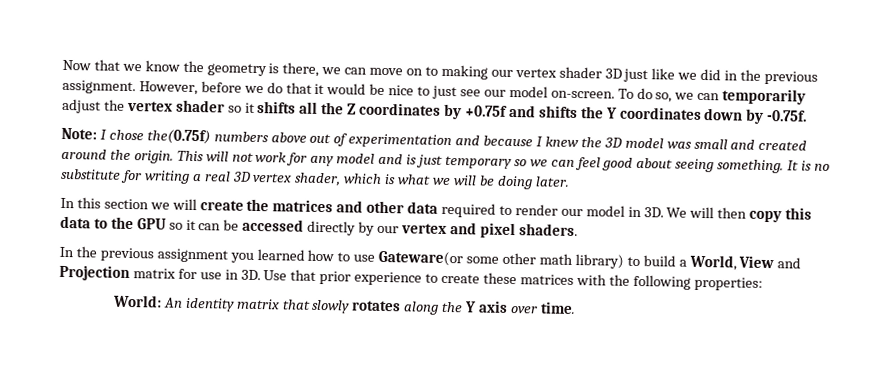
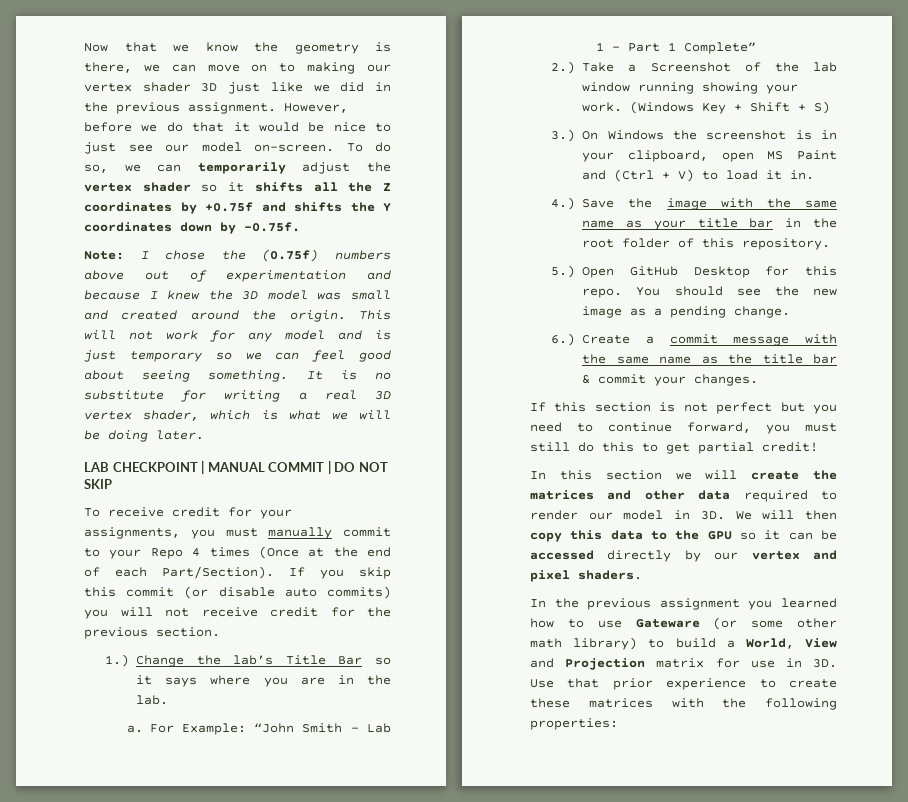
[146,129,211,145] the(0.75f) -> [221,249,319,262] the (0.75f)
(570, 181) none -> [84,461,388,474] [84,479,112,489] [84,507,292,519] [84,527,391,539] [84,546,391,559] [84,566,391,579] [84,586,391,599] [84,607,391,619] [84,627,220,639] [105,654,391,667] [136,675,391,687] [136,695,169,705] [126,723,391,735] [595,42,756,54] [551,61,837,74] [582,82,799,94] [582,101,831,114] [551,129,837,142] [582,150,837,162] [582,169,815,182] [551,197,837,210] [582,218,837,230] [582,238,831,250] [551,265,837,278] [582,286,837,298] [582,306,791,318] [551,333,837,346] [582,354,837,364] [582,374,759,386] [530,402,837,414] [530,422,837,434] [530,442,818,454] // LAB CHECKPOINT | MANUAL COMMIT | DO NOT SKIP // To receive credit for your assignments, you must manually commit to your Repo 4 times (Once at the end of each Part/Section). If you skip this commit (or disable auto commits) you will not receive credit for the previous section. // 1.) Change the lab’s Title Bar so it says where you are in the lab. // a. For Example: “John Smith – Lab 1 – Part 1 Complete” // 2.) Take a Screenshot of the lab window running showing your work. (Windows Key + Shift + S) // 3.) On Windows the screenshot is in your clipboard, open MS Paint and (Ctrl + V) to load it in. // 4.) Save the image with the same name as your title bar in the root folder of this repository. // 5.) Open GitHub Desktop for this repo. You should see the new image as a pending change. // 6.) Create a commit message with the same name as the title bar & commit your changes. // If this section is not perfect but you need to continue forward, you must still do this to get partial credit!
[378,250,464,267] Gateware(or -> [635,617,738,630] Gateware (or
[112,294,576,315] // World: An identity matrix that slowly rotates along the Y axis over time. -> (618, 724) none

